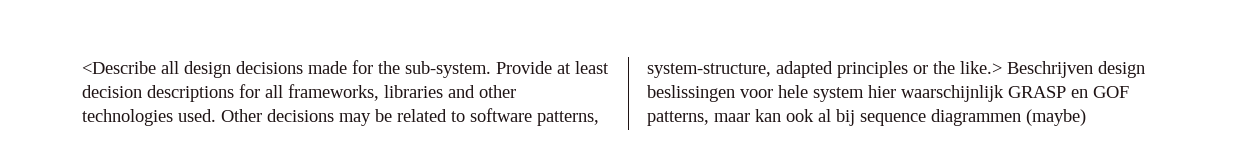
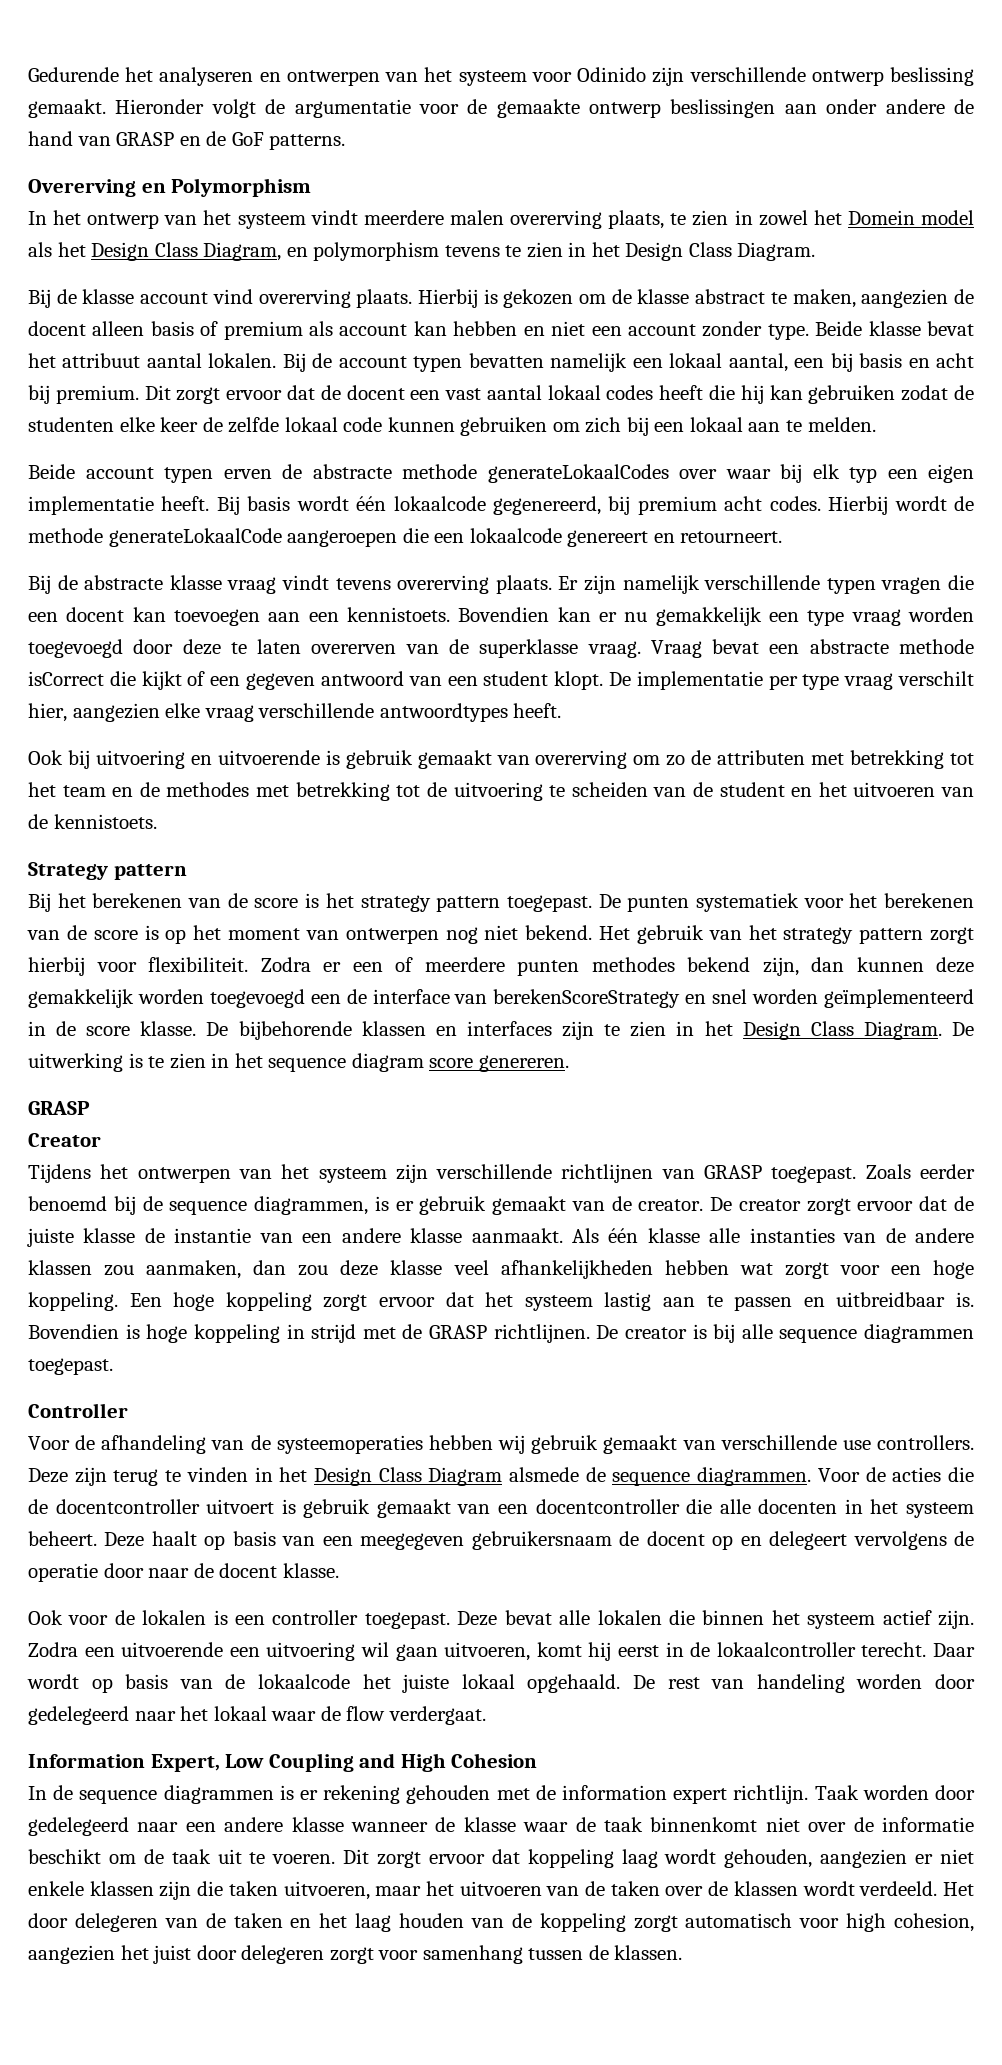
[82,60,609,78] [82,84,516,102] [82,108,599,126] [647,61,1145,78] [647,85,1129,102] [647,109,1086,126] <Describe all design decisions made for the sub-system. Provide at least decision descriptions for all frameworks, libraries and other technologies used. Other decisions may be related to software patterns, system-structure, adapted principles or the like.> Beschrijven design beslissingen voor hele system hier waarschijnlijk GRASP en GOF patterns, maar kan ook al bij sequence diagrammen (maybe) -> [28,67,975,86] [28,99,974,118] [28,131,346,150] [28,178,312,197] [28,210,975,229] [28,242,816,261] [28,289,975,308] [28,321,974,340] [28,353,975,372] [28,385,974,404] [28,417,876,436] [28,464,974,483] [28,496,975,515] [28,528,783,547] [28,575,975,594] [28,607,975,626] [28,639,975,658] [28,671,974,690] [28,703,562,722] [28,750,974,769] [28,782,974,801] [28,814,157,829] [28,862,187,880] [28,893,974,912] [27,925,975,944] [28,957,974,976] [28,989,974,1008] [28,1021,975,1040] [28,1053,569,1072] [28,1101,90,1115] [28,1133,101,1147] [28,1164,975,1183] [28,1196,974,1215] [27,1228,974,1247] [28,1260,974,1279] [28,1292,975,1311] [28,1324,974,1343] [28,1358,113,1375] [28,1403,128,1418] [28,1435,975,1454] [28,1467,975,1486] [28,1499,974,1518] [28,1531,975,1550] [28,1563,339,1582] [28,1610,974,1629] [28,1642,976,1661] [27,1674,976,1693] [28,1706,486,1725] [28,1753,538,1772] [28,1785,976,1804] [28,1817,974,1836] [28,1849,974,1868] [28,1881,975,1900] [28,1913,974,1932] [28,1945,683,1964] Gedurende het analyseren en ontwerpen van het systeem voor Odinido zijn verschillende ontwerp beslissing gemaakt. Hieronder volgt de argumentatie voor de gemaakte ontwerp beslissingen aan onder andere de hand van GRASP en de GoF patterns. // Overerving en Polymorphism // In het ontwerp van het systeem vindt meerdere malen overerving plaats, te zien in zowel het Domein model als het Design Class Diagram, en polymorphism tevens te zien in het Design Class Diagram. // Bij de klasse account vind overerving plaats. Hierbij is gekozen om de klasse abstract te maken, aangezien de docent alleen basis of premium als account kan hebben en niet een account zonder type. Beide klasse bevat het attribuut aantal lokalen. Bij de account typen bevatten namelijk een lokaal aantal, een bij basis en acht bij premium. Dit zorgt ervoor dat de docent een vast aantal lokaal codes heeft die hij kan gebruiken zodat de studenten elke keer de zelfde lokaal code kunnen gebruiken om zich bij een lokaal aan te melden. // Beide account typen erven de abstracte methode generateLokaalCodes over waar bij elk typ een eigen implementatie heeft. Bij basis wordt één lokaalcode gegenereerd, bij premium acht codes. Hierbij wordt de methode generateLokaalCode aangeroepen die een lokaalcode genereert en retourneert. // Bij de abstracte klasse vraag vindt tevens overerving plaats. Er zijn namelijk verschillende typen vragen die een docent kan toevoegen aan een kennistoets. Bovendien kan er nu gemakkelijk een type vraag worden toegevoegd door deze te laten overerven van de superklasse vraag. Vraag bevat een abstracte methode isCorrect die kijkt of een gegeven antwoord van een student klopt. De implementatie per type vraag verschilt hier, aangezien elke vraag verschillende antwoordtypes heeft. // Ook bij uitvoering en uitvoerende is gebruik gemaakt van overerving om zo de attributen met betrekking tot het team en de methodes met betrekking tot de uitvoering te scheiden van de student en het uitvoeren van de kennistoets. // Strategy pattern // Bij het berekenen van de score is het strategy pattern toegepast. De punten systematiek voor het berekenen van de score is op het moment van ontwerpen nog niet bekend. Het gebruik van het strategy pattern zorgt hierbij voor flexibiliteit. Zodra er een of meerdere punten methodes bekend zijn, dan kunnen deze gemakkelijk worden toegevoegd een de interface van berekenScoreStrategy en snel worden geïmplementeerd in de score klasse. De bijbehorende klassen en interfaces zijn te zien in het Design Class Diagram. De uitwerking is te zien in het sequence diagram score genereren. // GRASP // Creator // Tijdens het ontwerpen van het systeem zijn verschillende richtlijnen van GRASP toegepast. Zoals eerder benoemd bij de sequence diagrammen, is er gebruik gemaakt van de creator. De creator zorgt ervoor dat de juiste klasse de instantie van een andere klasse aanmaakt. Als één klasse alle instanties van de andere klassen zou aanmaken, dan zou deze klasse veel afhankelijkheden hebben wat zorgt voor een hoge koppeling. Een hoge koppeling zorgt ervoor dat het systeem lastig aan te passen en uitbreidbaar is. Bovendien is hoge koppeling in strijd met de GRASP richtlijnen. De creator is bij alle sequence diagrammen toegepast. // Controller // Voor de afhandeling van de systeemoperaties hebben wij gebruik gemaakt van verschillende use controllers. Deze zijn terug te vinden in het Design Class Diagram alsmede de sequence diagrammen. Voor de acties die de docentcontroller uitvoert is gebruik gemaakt van een docentcontroller die alle docenten in het systeem beheert. Deze haalt op basis van een meegegeven gebruikersnaam de docent op en delegeert vervolgens de operatie door naar de docent klasse. // Ook voor de lokalen is een controller toegepast. Deze bevat alle lokalen die binnen het systeem actief zijn. Zodra een uitvoerende een uitvoering wil gaan uitvoeren, komt hij eerst in de lokaalcontroller terecht. Daar wordt op basis van de lokaalcode het juiste lokaal opgehaald. De rest van handeling worden door gedelegeerd naar het lokaal waar de flow verdergaat. // Information Expert, Low Coupling and High Cohesion // In de sequence diagrammen is er rekening gehouden met de information expert richtlijn. Taak worden door gedelegeerd naar een andere klasse wanneer de klasse waar de taak binnenkomt niet over de informatie beschikt om de taak uit te voeren. Dit zorgt ervoor dat koppeling laag wordt gehouden, aangezien er niet enkele klassen zijn die taken uitvoeren, maar het uitvoeren van de taken over de klassen wordt verdeeld. Het door delegeren van de taken en het laag houden van de koppeling zorgt automatisch voor high cohesion, aangezien het juist door delegeren zorgt voor samenhang tussen de klassen.

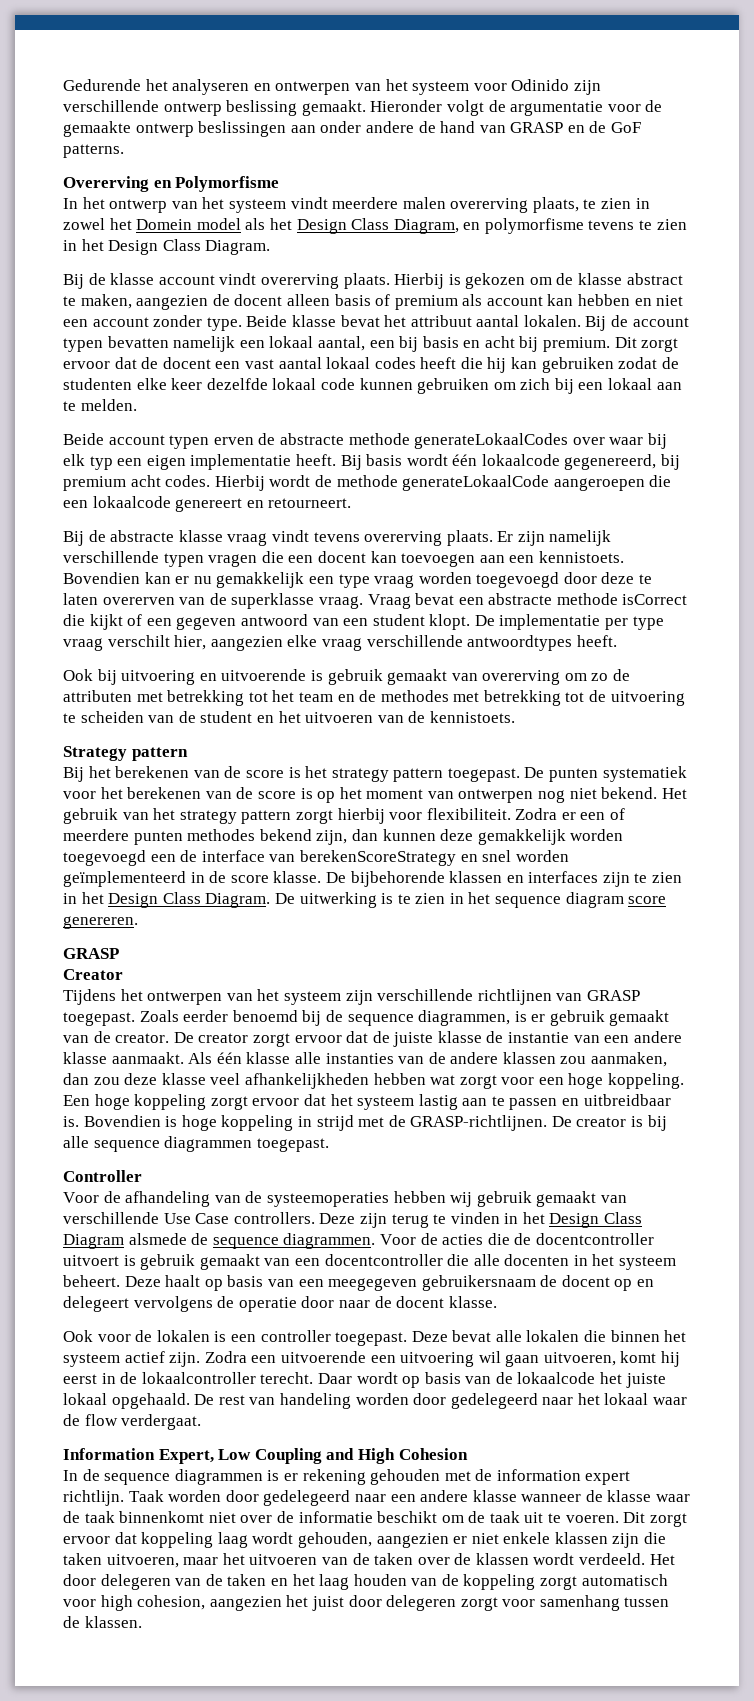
[171,178,312,197] Polymorphism -> [175,176,280,192] Polymorfisme
[313,242,440,261] polymorphism -> [484,218,584,234] polymorfisme
[212,289,253,304] vind -> [219,273,257,285] vindt
[202,417,280,433] de zelfde -> [206,378,268,390] dezelfde
[429,1324,590,1343] GRASP richtlijnen. -> [410,1115,548,1131] GRASP-richtlijnen.
[842,1440,871,1450] use -> [163,1213,230,1224] Use Case

